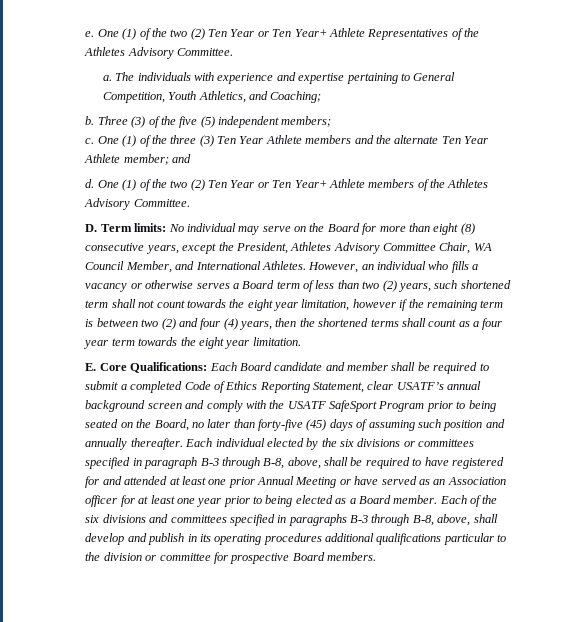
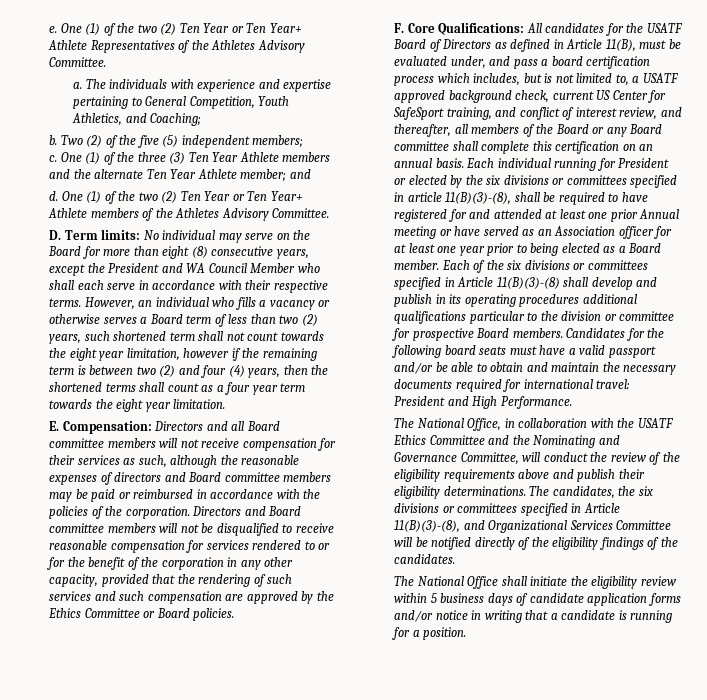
[97,116,146,128] Three (3) -> [60,135,103,147] Two (2)
[235,242,492,254] [85,261,306,273] President, Athletes Advisory Committee Chair, WA Council Member, and International Athletes. -> [108,263,320,273] [49,280,328,293] [49,298,82,307] President and WA Council Member who shall each serve in accordance with their respective terms.
[99,362,489,374] [85,381,482,393] [85,400,496,412] [85,419,505,431] [85,438,265,450] Core Qualifications: Each Board candidate and member shall be required to submit a completed Code of Ethics Reporting Statement, clear USATF’s annual background screen and comply with the USATF SafeSport Program prior to being seated on the Board, no later than forty-five (45) days of assuming such position and annually thereafter. Each individual -> [62,421,280,434] [49,438,337,451] [49,455,300,468] [49,472,332,485] [49,489,321,502] [49,506,302,519] [49,523,334,536] [49,540,331,553] [47,557,294,570] [49,574,293,587] [49,591,334,604] [48,608,235,621] [394,22,682,36] [393,39,681,52] [394,56,651,69] [394,73,678,86] [394,90,667,103] [393,107,682,120] [394,124,663,137] [394,141,654,154] [394,158,670,171] [394,178,407,185] Compensation: Directors and all Board committee members will not receive compensation for their services as such, although the reasonable expenses of directors and Board committee members may be paid or reimbursed in accordance with the policies of the corporation. Directors and Board committee members will not be disqualified to receive reasonable compensation for services rendered to or for the benefit of the corporation in any other capacity, provided that the rendering of such services and such compensation are approved by the Ethics Committee or Board policies. // F. Core Qualifications: All candidates for the USATF Board of Directors as defined in Article 11(B), must be evaluated under, and pass a board certification process which includes, but is not limited to, a USATF approved background check, current US Center for SafeSport training, and conflict of interest review, and thereafter, all members of the Board or any Board committee shall complete this certification on an annual basis. Each individual running for President or
[144,457,321,469] paragraph B-3 through B-8, above, -> [407,192,512,205] article 11(B)(3)-(8),
[295,477,337,488] Meeting -> [394,226,437,239] meeting
[149,514,471,526] and committees specified in paragraphs B-3 through B-8, above, -> [573,260,648,270] [394,277,560,290] or committees specified in Article 11(B)(3)-(8)
(377, 556) none -> [566,328,665,341] [392,345,656,358] [394,362,677,375] [394,379,631,392] [394,396,572,409] [394,418,673,431] [393,435,620,448] [394,452,680,465] [394,469,645,482] [394,486,653,499] [394,503,620,516] [394,520,672,533] [394,537,678,550] [394,554,456,564] [394,576,677,589] [394,593,681,606] [394,610,673,623] [392,627,467,640] Candidates for the following board seats must have a valid passport and/or be able to obtain and maintain the necessary documents required for international travel: President and High Performance. // The National Office, in collaboration with the USATF Ethics Committee and the Nominating and Governance Committee, will conduct the review of the eligibility requirements above and publish their eligibility determinations. The candidates, the six divisions or committees specified in Article 11(B)(3)-(8), and Organizational Services Committee will be notified directly of the eligibility findings of the candidates. // The National Office shall initiate the eligibility review within 5 business days of candidate application forms and/or notice in writing that a candidate is running for a position.

